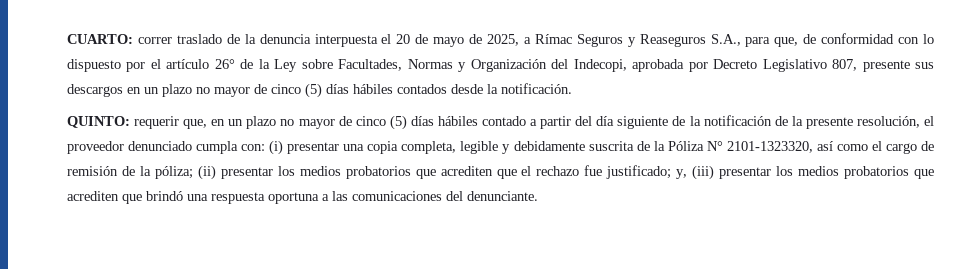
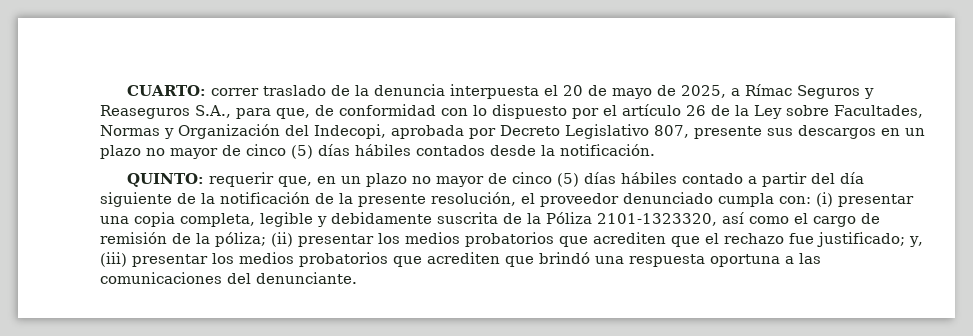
[214,59,235,69] 26° -> [686,105,706,116] 26
[706,141,723,151] N° -> (592, 218) none

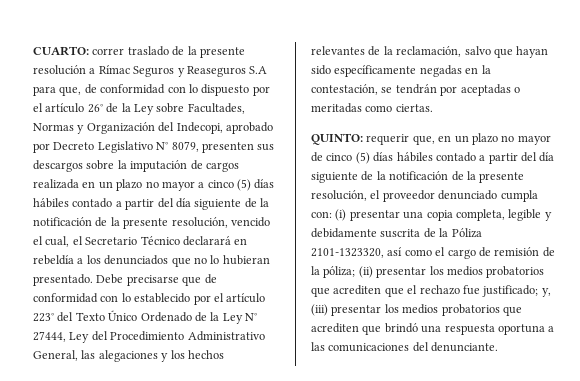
[373,84,726,99] denuncia interpuesta el 20 de mayo de 2025, -> [199,47,245,58] [33,65,86,75] presente resolución
[195,105,231,118] S.A., -> [249,66,268,74] S.A
[686,105,706,116] 26 -> [87,104,103,113] 26°
[391,125,464,139] aprobada -> [225,122,273,134] aprobado
[654,125,925,139] [100,144,655,159] 807, presente sus descargos en un plazo no mayor de cinco (5) días hábiles contados desde la notificación. -> [156,141,275,153] [33,160,239,172] [33,179,275,191] [33,198,269,210] [33,217,270,229] [33,236,248,247] [33,255,270,267] [33,274,217,286] [33,293,266,305] [33,310,257,324] [33,331,265,343] [33,350,224,362] [311,46,549,58] [311,65,491,77] [311,84,520,96] [311,103,433,113] N° 8079, presenten sus descargos sobre la imputación de cargos realizada en un plazo no mayor a cinco (5) días hábiles contado a partir del día siguiente de la notificación de la presente resolución, vencido el cual, el Secretario Técnico declarará en rebeldía a los denunciados que no lo hubieran presentado. Debe precisarse que de conformidad con lo establecido por el artículo 223° del Texto Único Ordenado de la Ley N° 27444, Ley del Procedimiento Administrativo General, las alegaciones y los hechos relevantes de la reclamación, salvo que hayan sido específicamente negadas en la contestación, se tendrán por aceptadas o meritadas como ciertas.

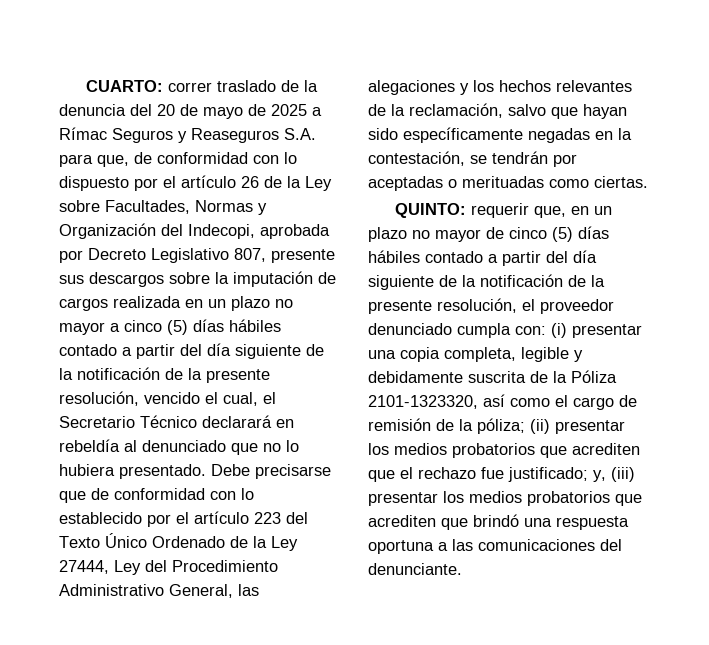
[199,47,245,58] [33,65,86,75] presente resolución -> [59,104,307,119] denuncia del 20 de mayo de 2025
[249,66,268,74] S.A -> [284,128,316,140] S.A.
[87,104,103,113] 26° -> [241,176,259,188] 26
[225,122,273,134] aprobado -> [260,224,330,239] aprobada
[156,141,254,153] N° 8079, presenten -> [234,248,335,263] 807, presente
[77,255,169,265] a los denunciados -> [124,440,226,452] al denunciado
[222,255,270,265] hubieran -> [59,464,115,476] hubiera
[33,313,54,322] 223° -> [254,512,281,524] 223
[245,313,257,321] N° -> (298, 543) none
[311,103,362,113] meritadas -> [462,176,544,188] merituadas

